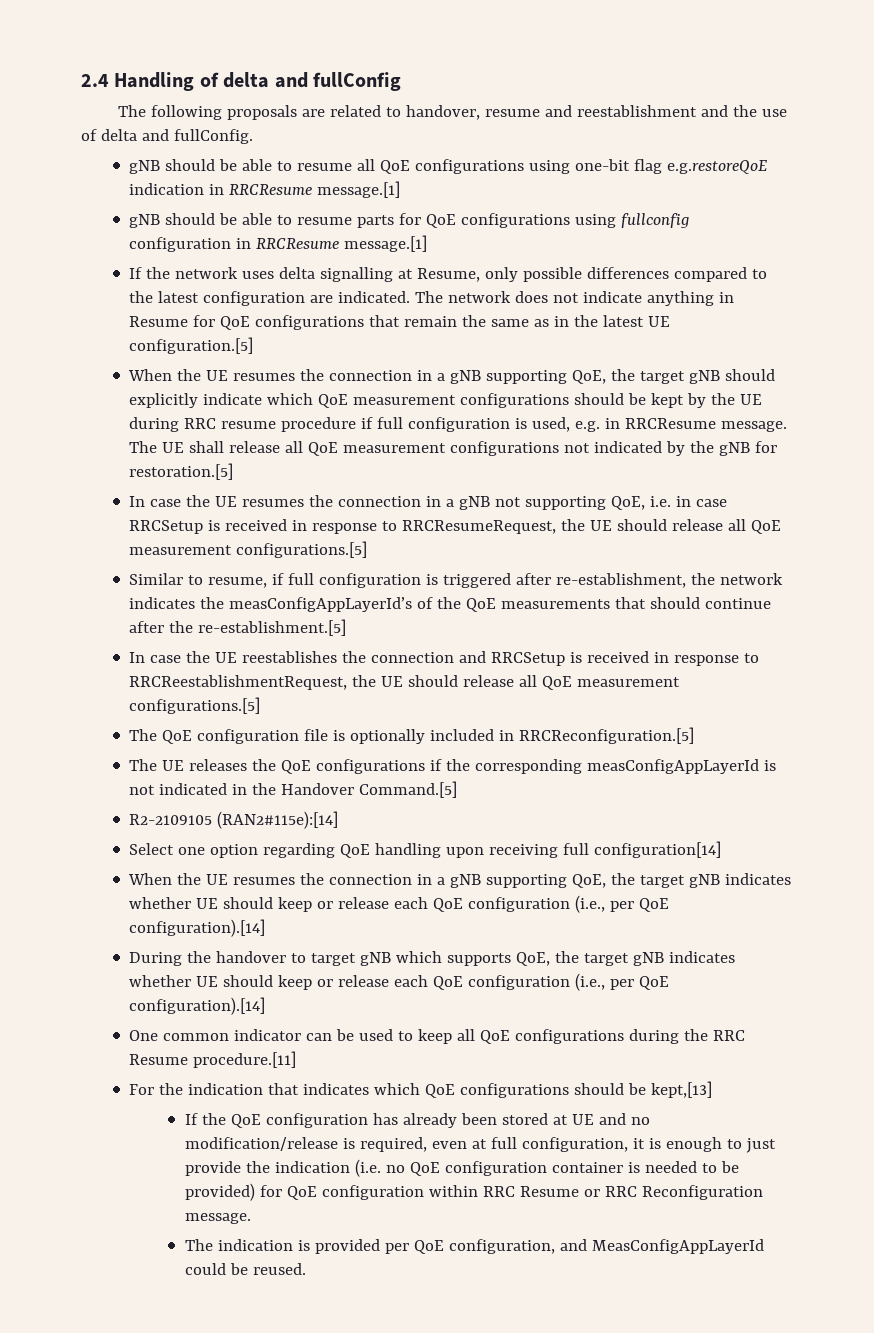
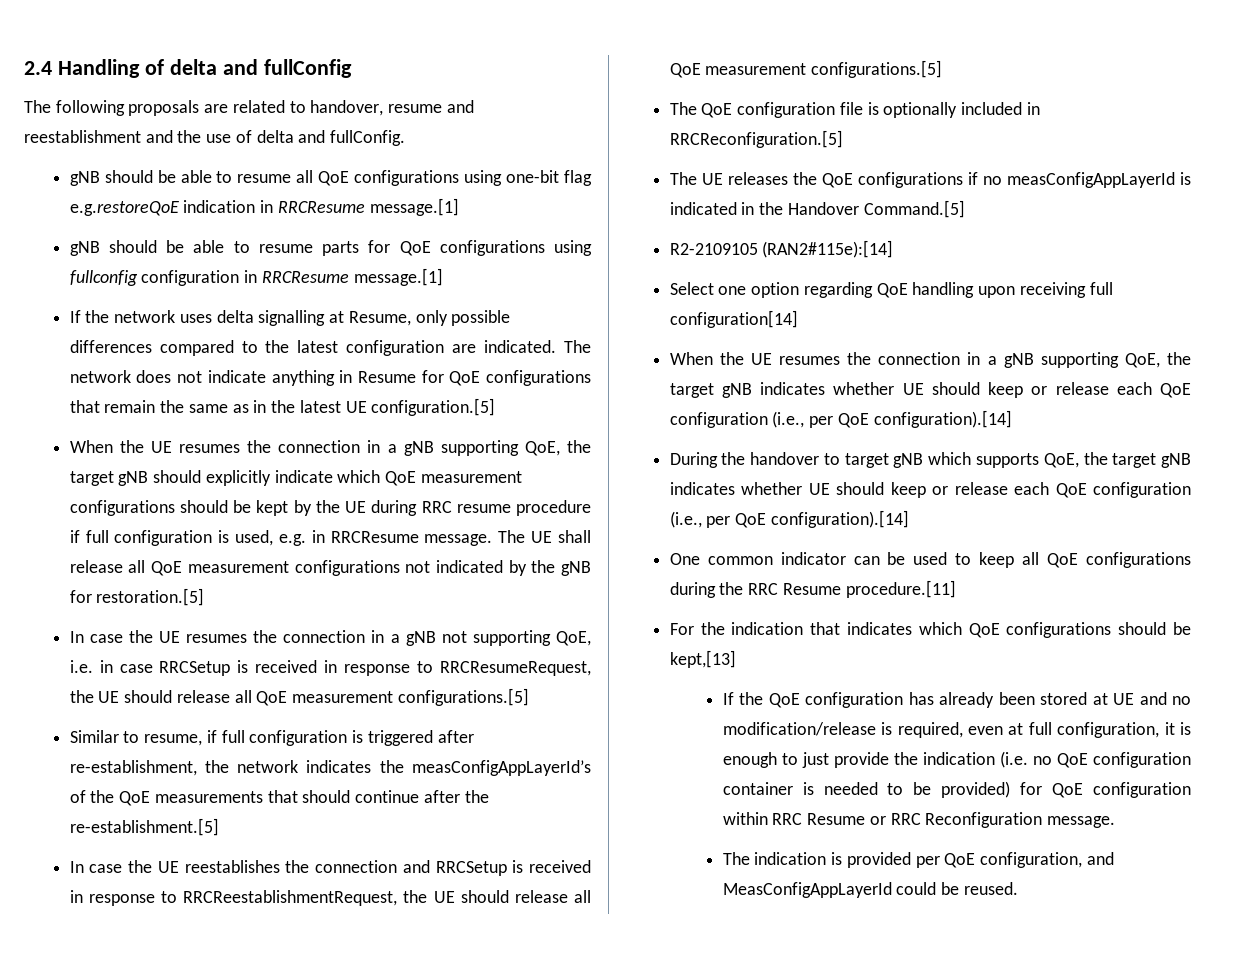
[446,759,583,774] the corresponding -> [982,176,1002,185] no
[129,785,156,795] not -> (1191, 178) none

